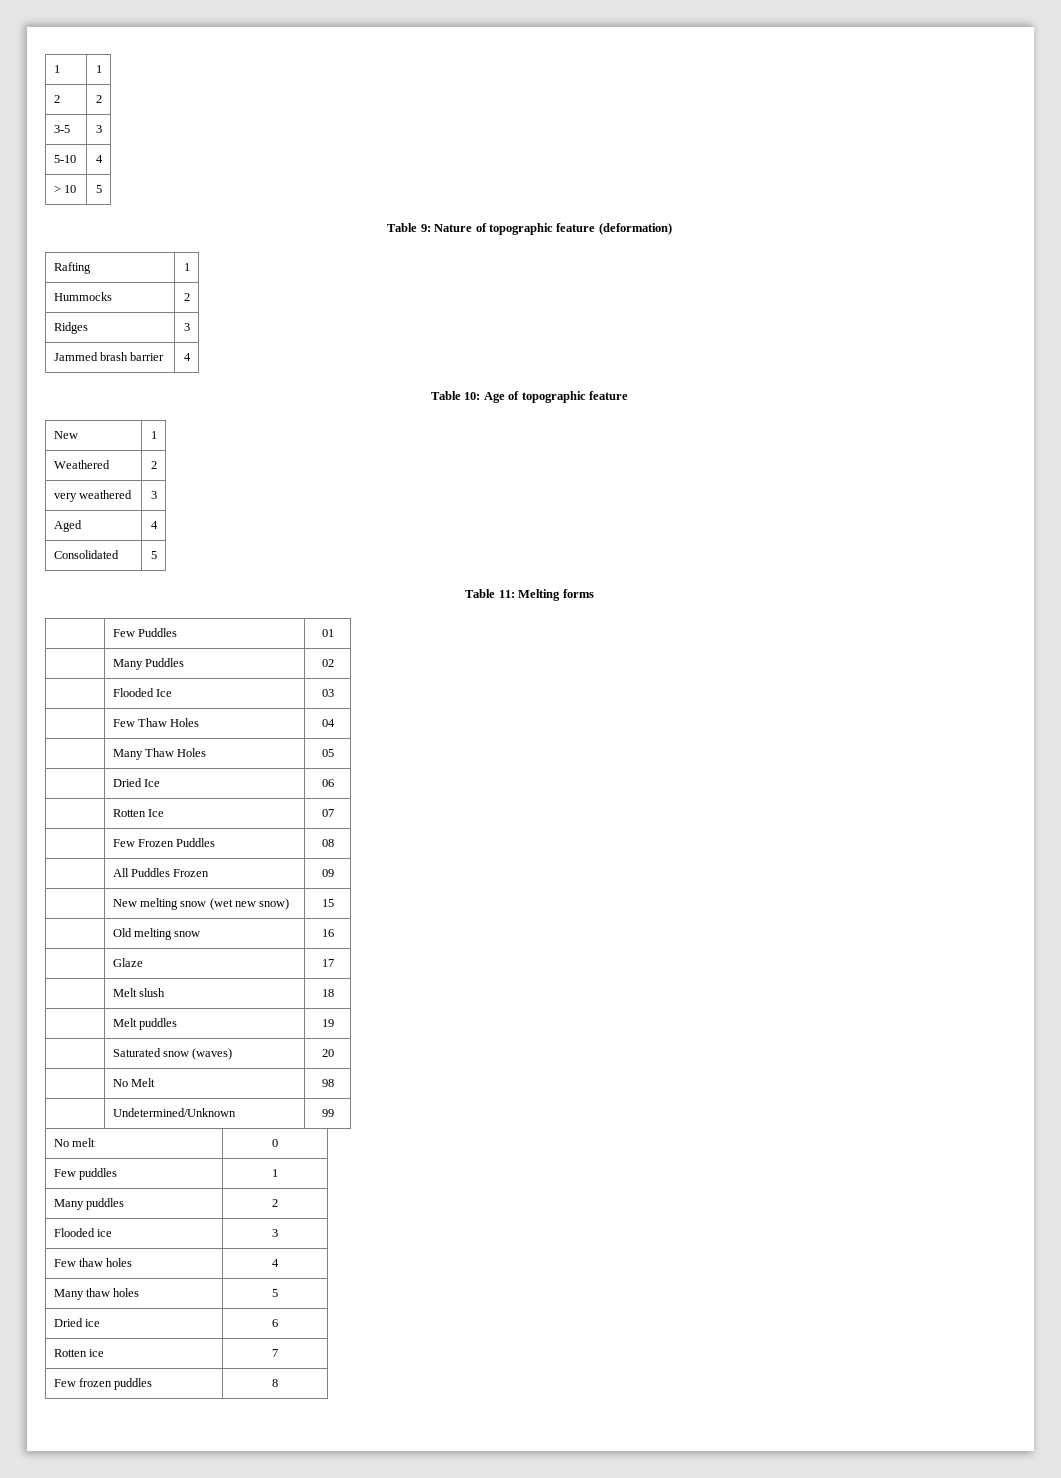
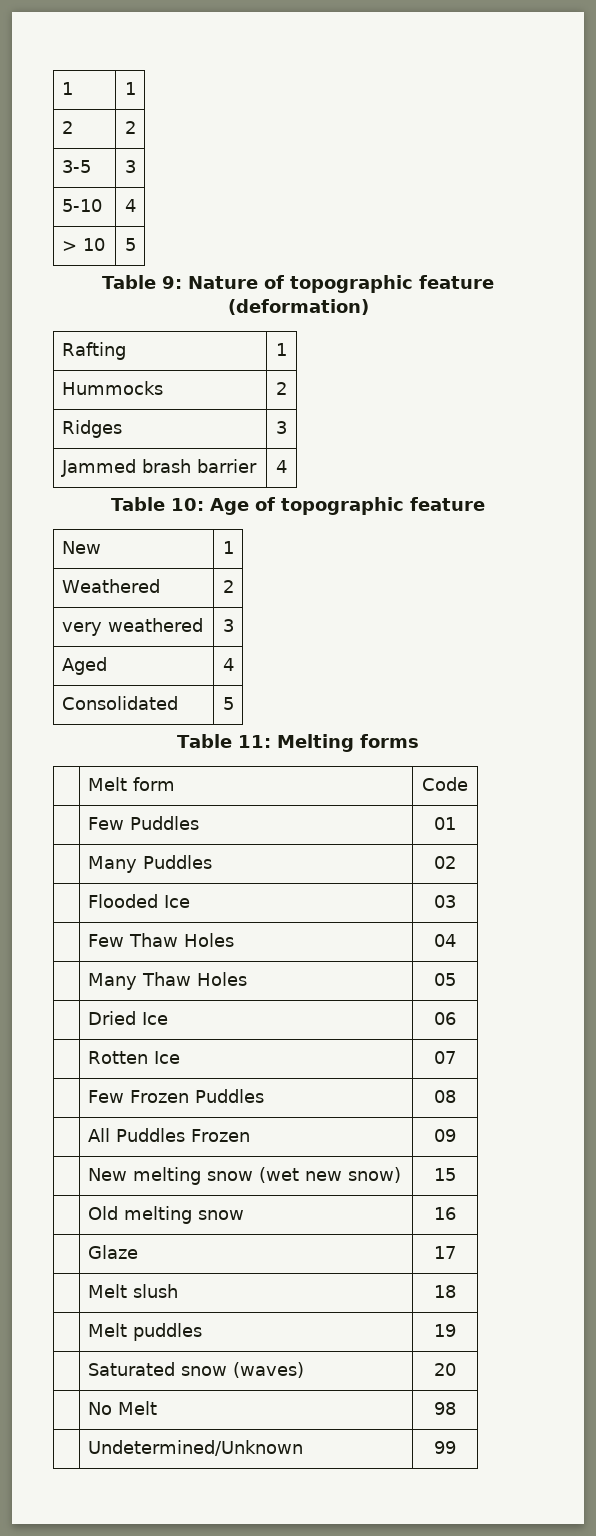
(594, 593) none -> [87,777,175,791] [422,777,468,791] // | Melt form | Code
[53,1138,95,1147] [272,1139,278,1147] [53,1168,117,1180] [272,1169,278,1177] [53,1198,124,1210] [272,1199,278,1207] [53,1228,112,1237] [272,1229,278,1237] [53,1258,133,1267] [272,1259,279,1267] [53,1288,140,1300] [272,1289,278,1297] [53,1318,100,1327] [272,1319,278,1327] [53,1349,104,1357] [272,1349,278,1357] [53,1378,153,1390] [272,1379,278,1387] // No melt | 0 // Few puddles | 1 // Many puddles | 2 // Flooded ice | 3 // Few thaw holes | 4 // Many thaw holes | 5 // Dried ice | 6 // Rotten ice | 7 // Few frozen puddles | 8 -> (456, 1447) none

